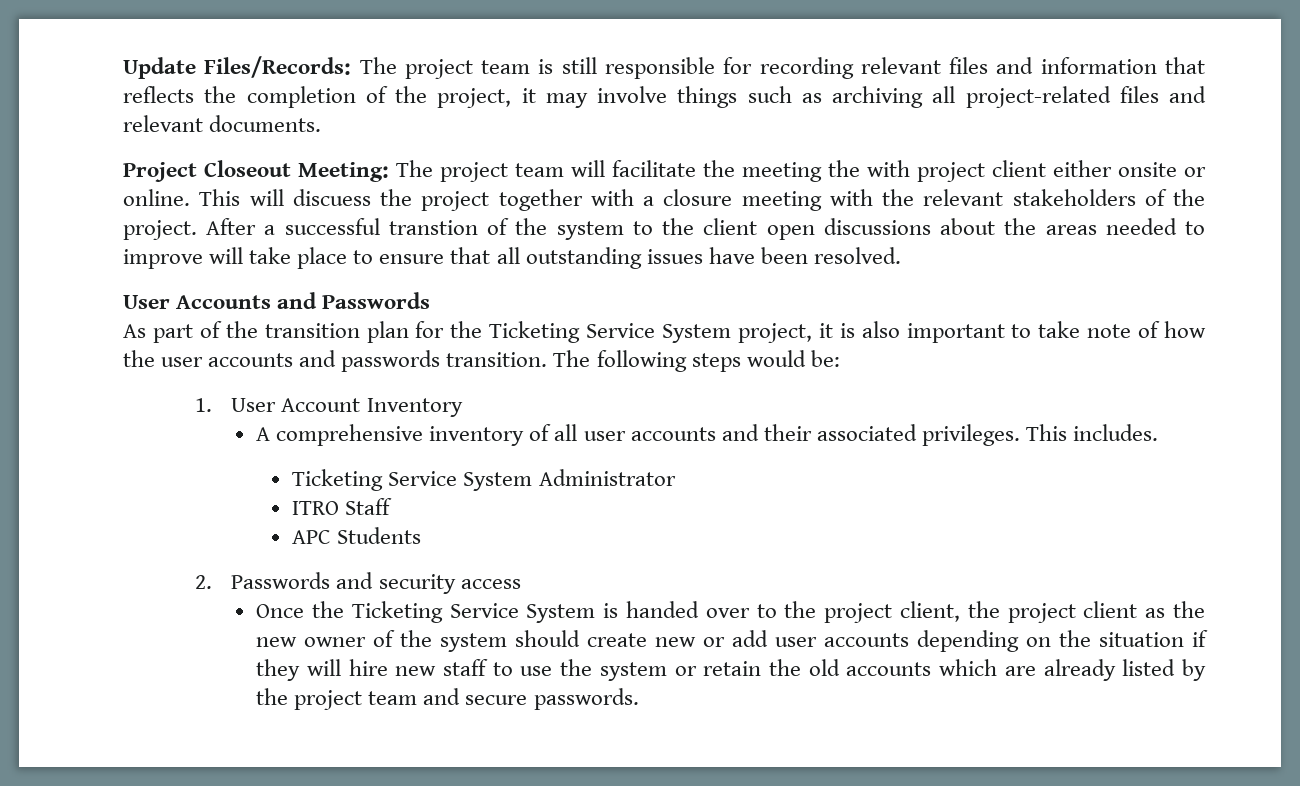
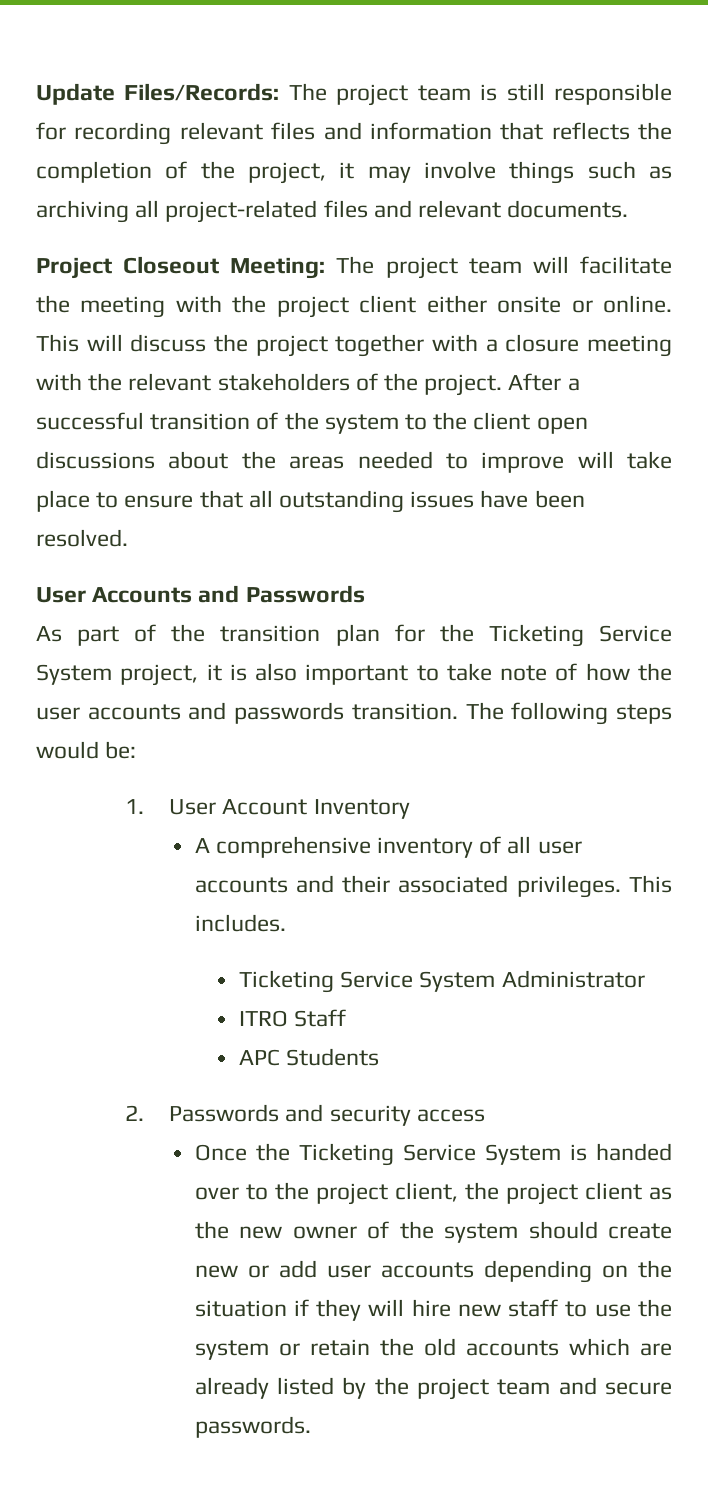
[828,160,910,177] the with -> [175,295,267,313] with the
[292,189,371,206] discuess -> [130,334,207,352] discuss
[388,220,478,235] transtion -> [150,413,251,430] transition

